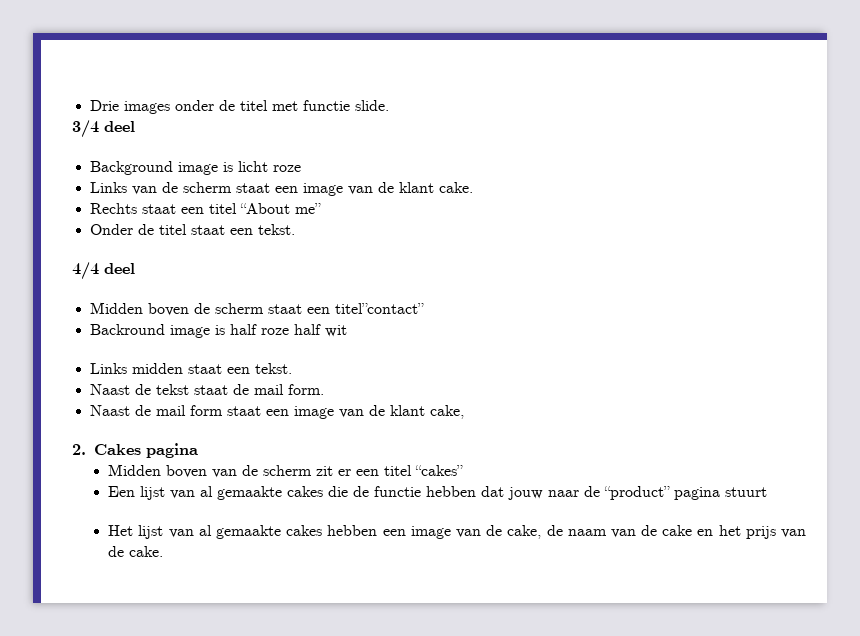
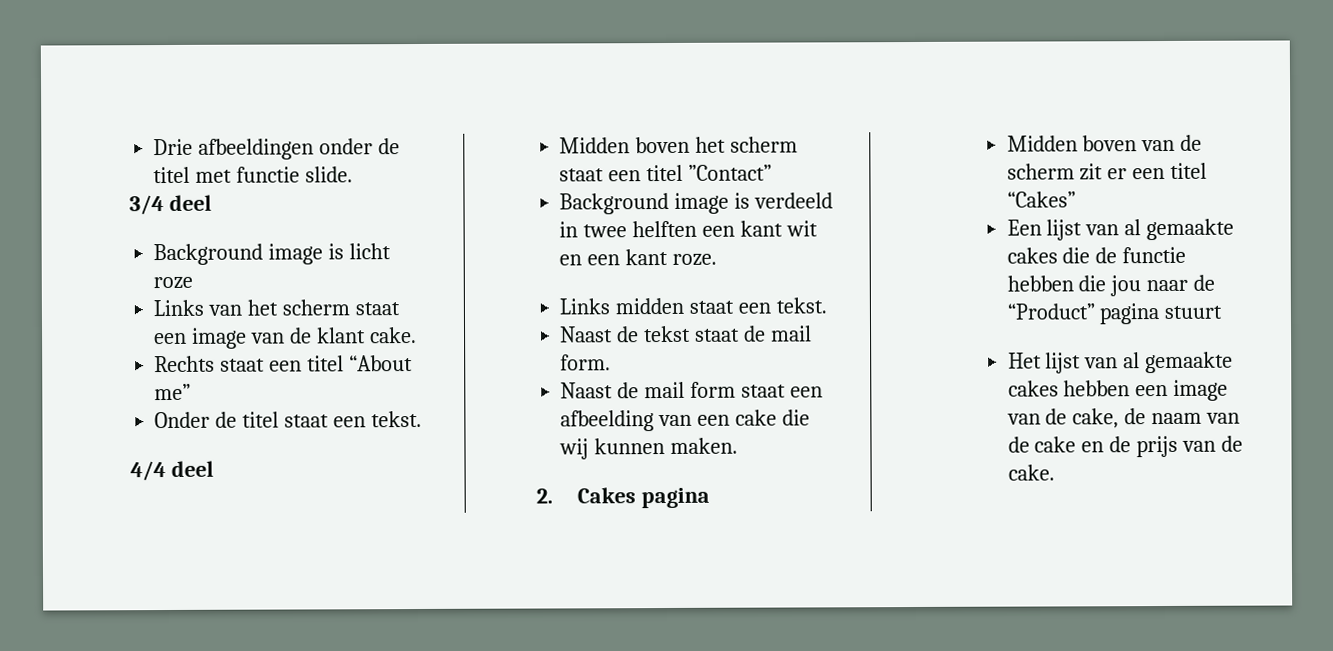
[123,101,170,114] images -> [198,138,315,160] afbeeldingen
[161,182,178,193] de -> [247,299,279,316] het
[193,303,424,314] [89,324,347,338] de scherm staat een titel”contact” // Backround image is half roze half wit -> [695,136,799,153] [559,164,773,182] [559,192,834,215] [559,220,819,238] [559,248,718,266] het scherm staat een titel ”Contact” // Background image is verdeeld in twee helften een kant wit en een kant roze.
[293,405,464,419] image van de klant cake, -> [560,409,811,432] [559,437,739,460] afbeelding van een cake die wij kunnen maken.
[415,465,464,476] “cakes” -> [1006,191,1076,208] “Cakes”
[481,486,544,500] dat jouw -> [1078,275,1142,297] die jou
[604,486,671,500] “product” -> [1006,303,1095,320] “Product”
[718,525,741,536] het -> [1109,436,1132,453] de

